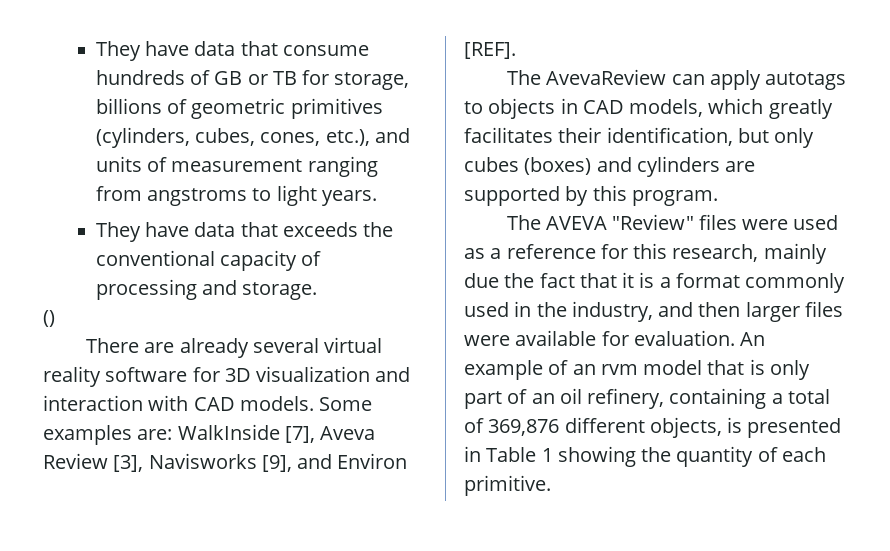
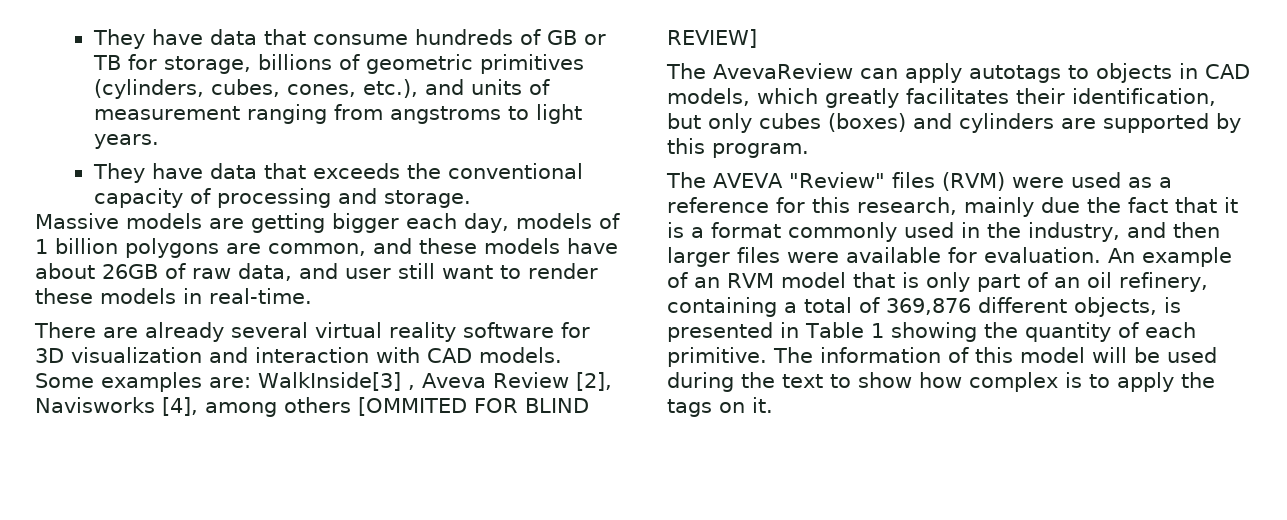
[43,310,55,327] () -> [35,213,620,233] [35,238,618,258] [35,263,598,281] [35,288,312,304] Massive models are getting bigger each day, models of 1 billion polygons are common, and these models have about 26GB of raw data, and user still want to render these models in real-time.
[177,424,376,443] [43,453,408,472] [464,42,516,59] WalkInside [7], Aveva Review [3], Navisworks [9], and Environ [REF]. -> [258,372,612,391] [35,397,589,417] [667,29,757,48] WalkInside[3] , Aveva Review [2], Navisworks [4], among others [OMMITED FOR BLIND REVIEW]
(737, 222) none -> [941,172,1005,191] (RVM)
[600,364,638,375] rvm -> [727,273,774,288] RVM
(551, 485) none -> [773,347,1217,363] [667,372,1215,392] [667,397,773,417] The information of this model will be used during the text to show how complex is to apply the tags on it.

